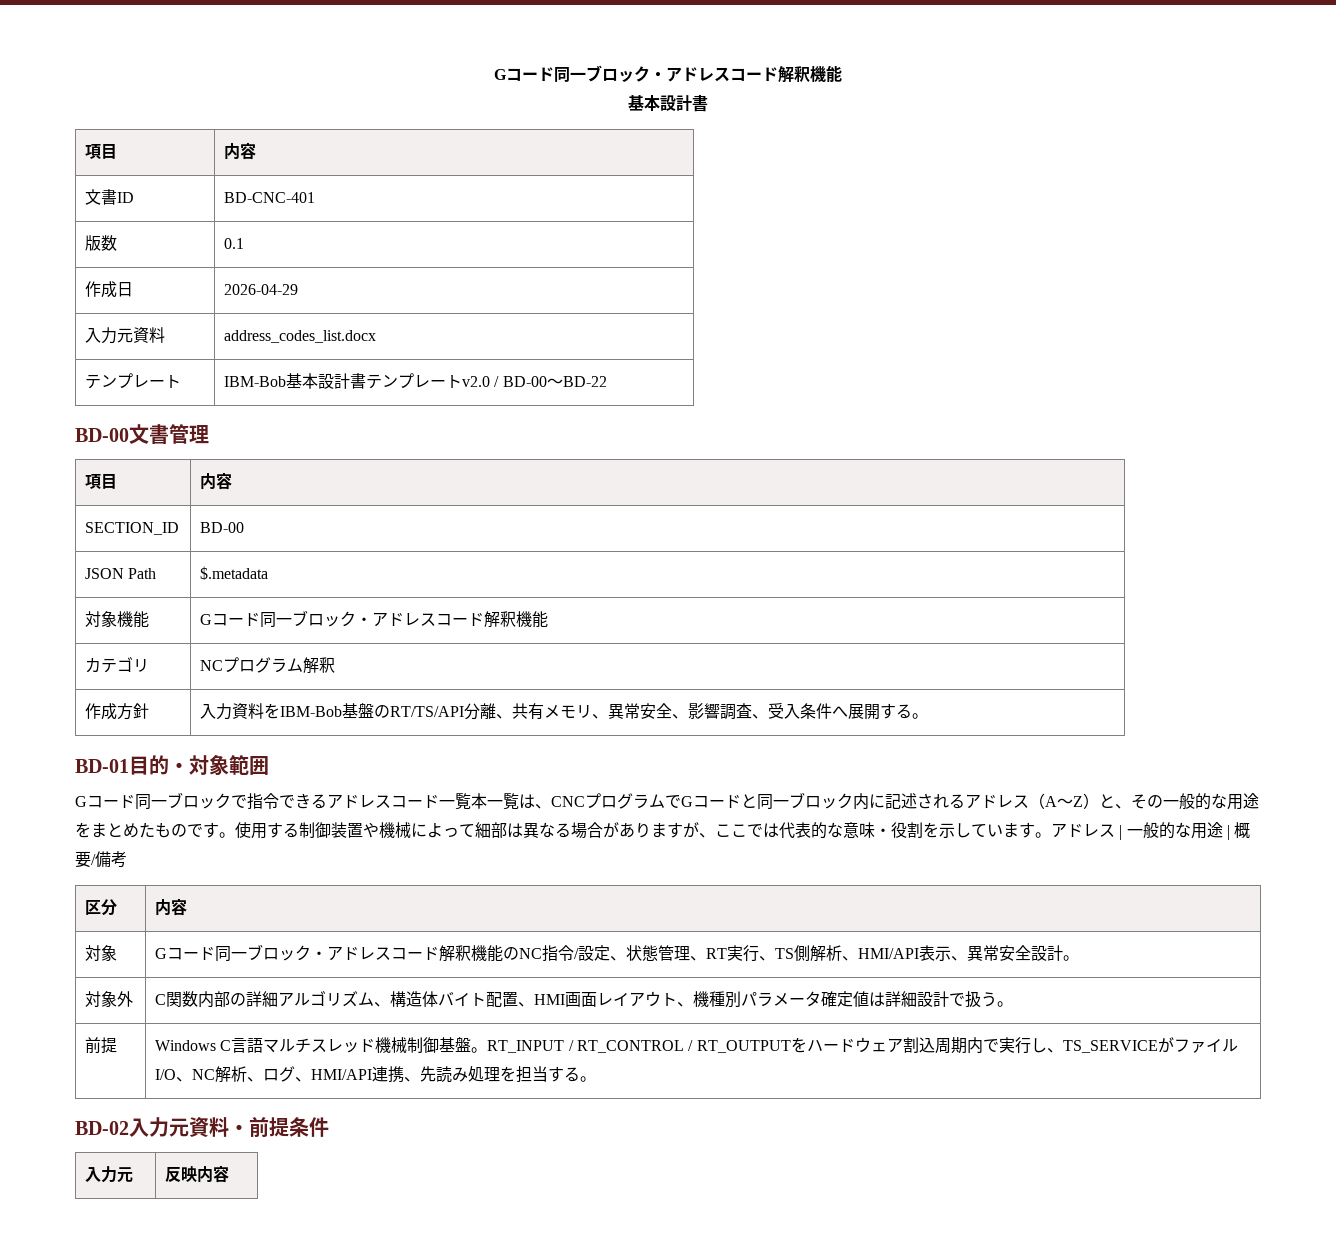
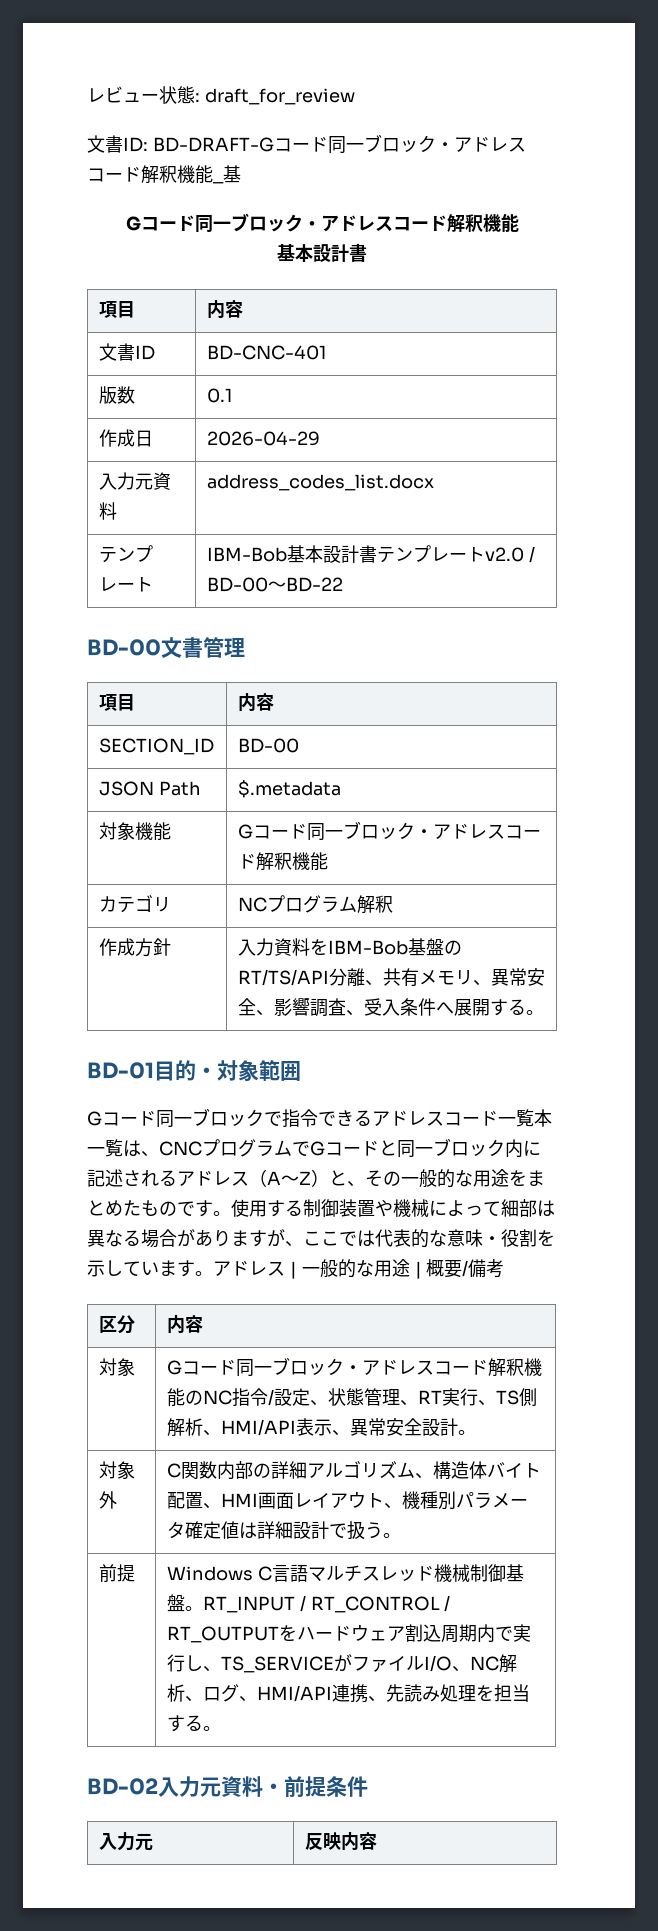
(494, 74) none -> [87,86,355,105] [87,134,526,154] [87,165,241,184] レビュー状態: draft_for_review // 文書ID: BD-DRAFT-Gコード同一ブロック・アドレスコード解釈機能_基 //

